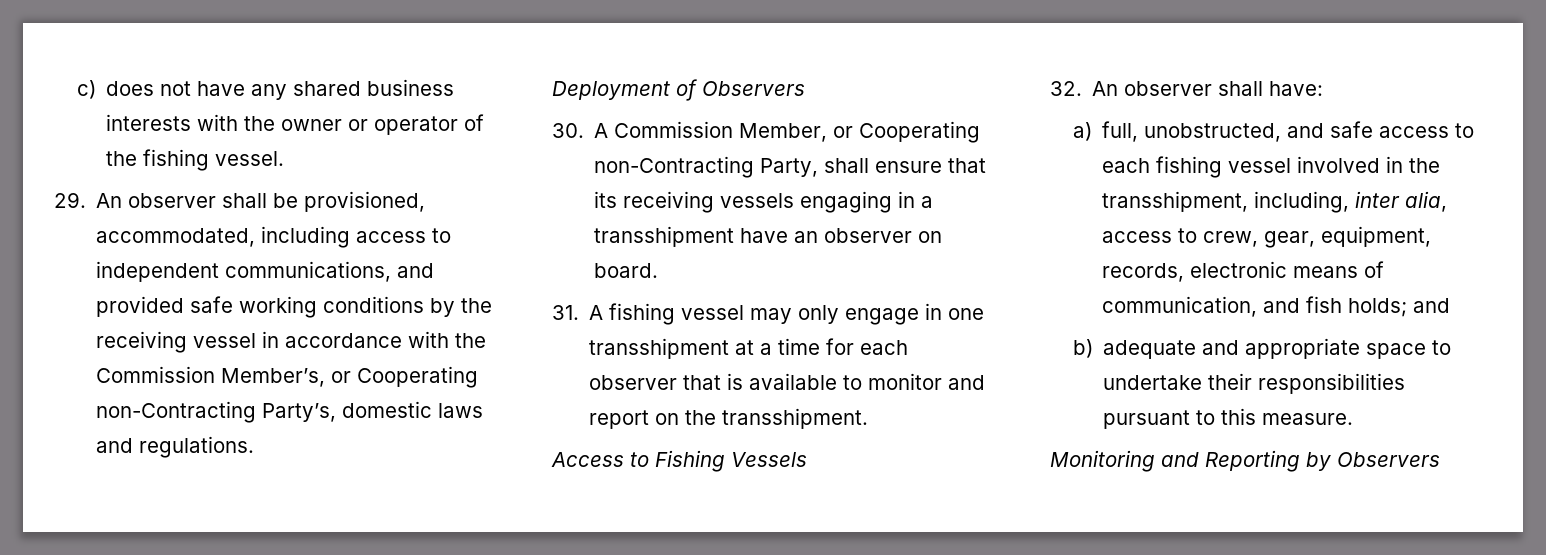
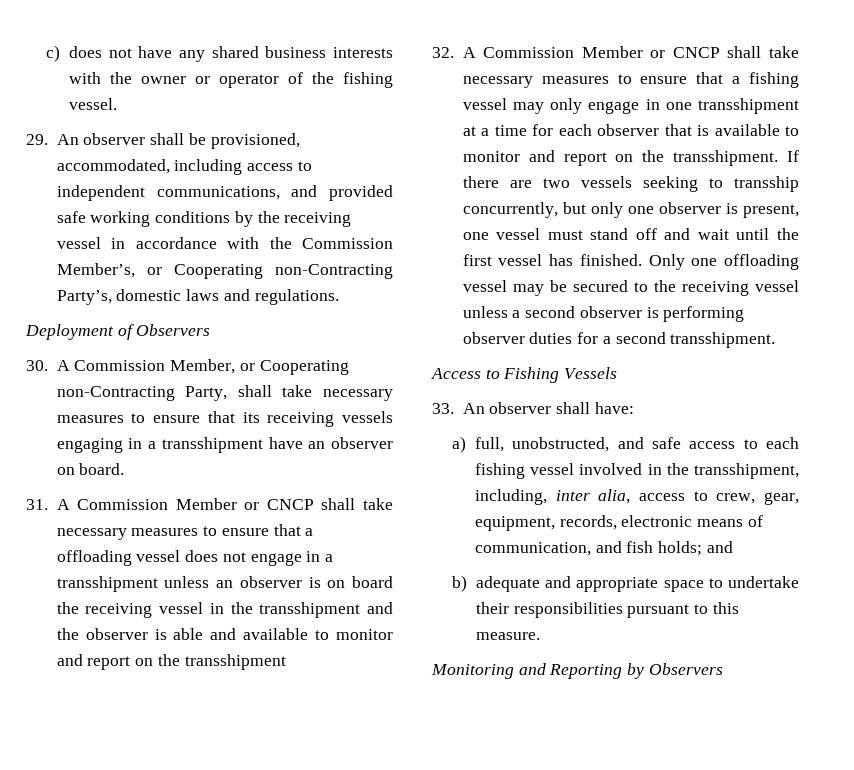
(870, 165) none -> [282,385,393,401] [56,413,146,423] take necessary measures to
(604, 312) none -> [77,498,393,510] [56,524,314,540] [56,550,334,566] [56,576,393,592] [56,602,393,618] [56,628,393,640] [56,654,286,670] [432,46,799,58] [462,72,741,88] Commission Member or CNCP shall take necessary measures to ensure that a offloading vessel does not engage in a transshipment unless an observer is on board the receiving vessel in the transshipment and the observer is able and available to monitor and report on the transshipment // 32. A Commission Member or CNCP shall take necessary measures to ensure that a
(869, 418) none -> [787,150,799,162] [462,176,799,192] [462,202,799,218] [462,228,799,240] [462,254,799,270] [462,280,799,296] [462,306,745,322] [462,332,776,348] If there are two vessels seeking to transship concurrently, but only one observer is present, one vessel must stand off and wait until the first vessel has finished. Only one offloading vessel may be secured to the receiving vessel unless a second observer is performing observer duties for a second transshipment.
[1050,81,1082,96] 32. -> [432,403,454,414] 33.

